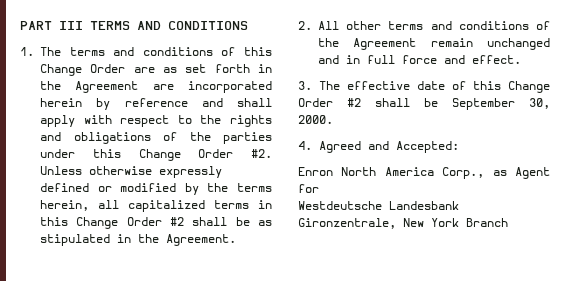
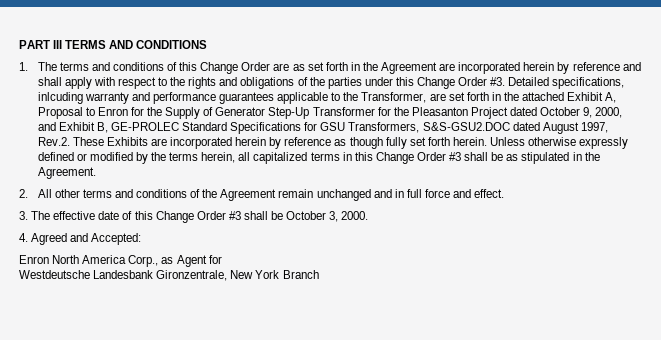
[251,149,272,158] #2. -> [490,77,625,89] [37,92,617,104] [37,107,623,119] [37,122,608,134] [37,137,487,149] #3. Detailed specifications, inlcuding warranty and performance guarantees applicable to the Transformer, are set forth in the attached Exhibit A, Proposal to Enron for the Supply of Generator Step-Up Transformer for the Pleasanton Project dated October 9, 2000, and Exhibit B, GE-PROLEC Standard Specifications for GSU Transformers, S&S-GSU2.DOC dated August 1997, Rev.2. These Exhibits are incorporated herein by reference as though fully set forth herein.
[170,217,185,226] #2 -> [449,152,462,161] #3
[347,98,550,110] #2 shall be September 30, -> [228,211,339,222] #3 shall be October 3,

